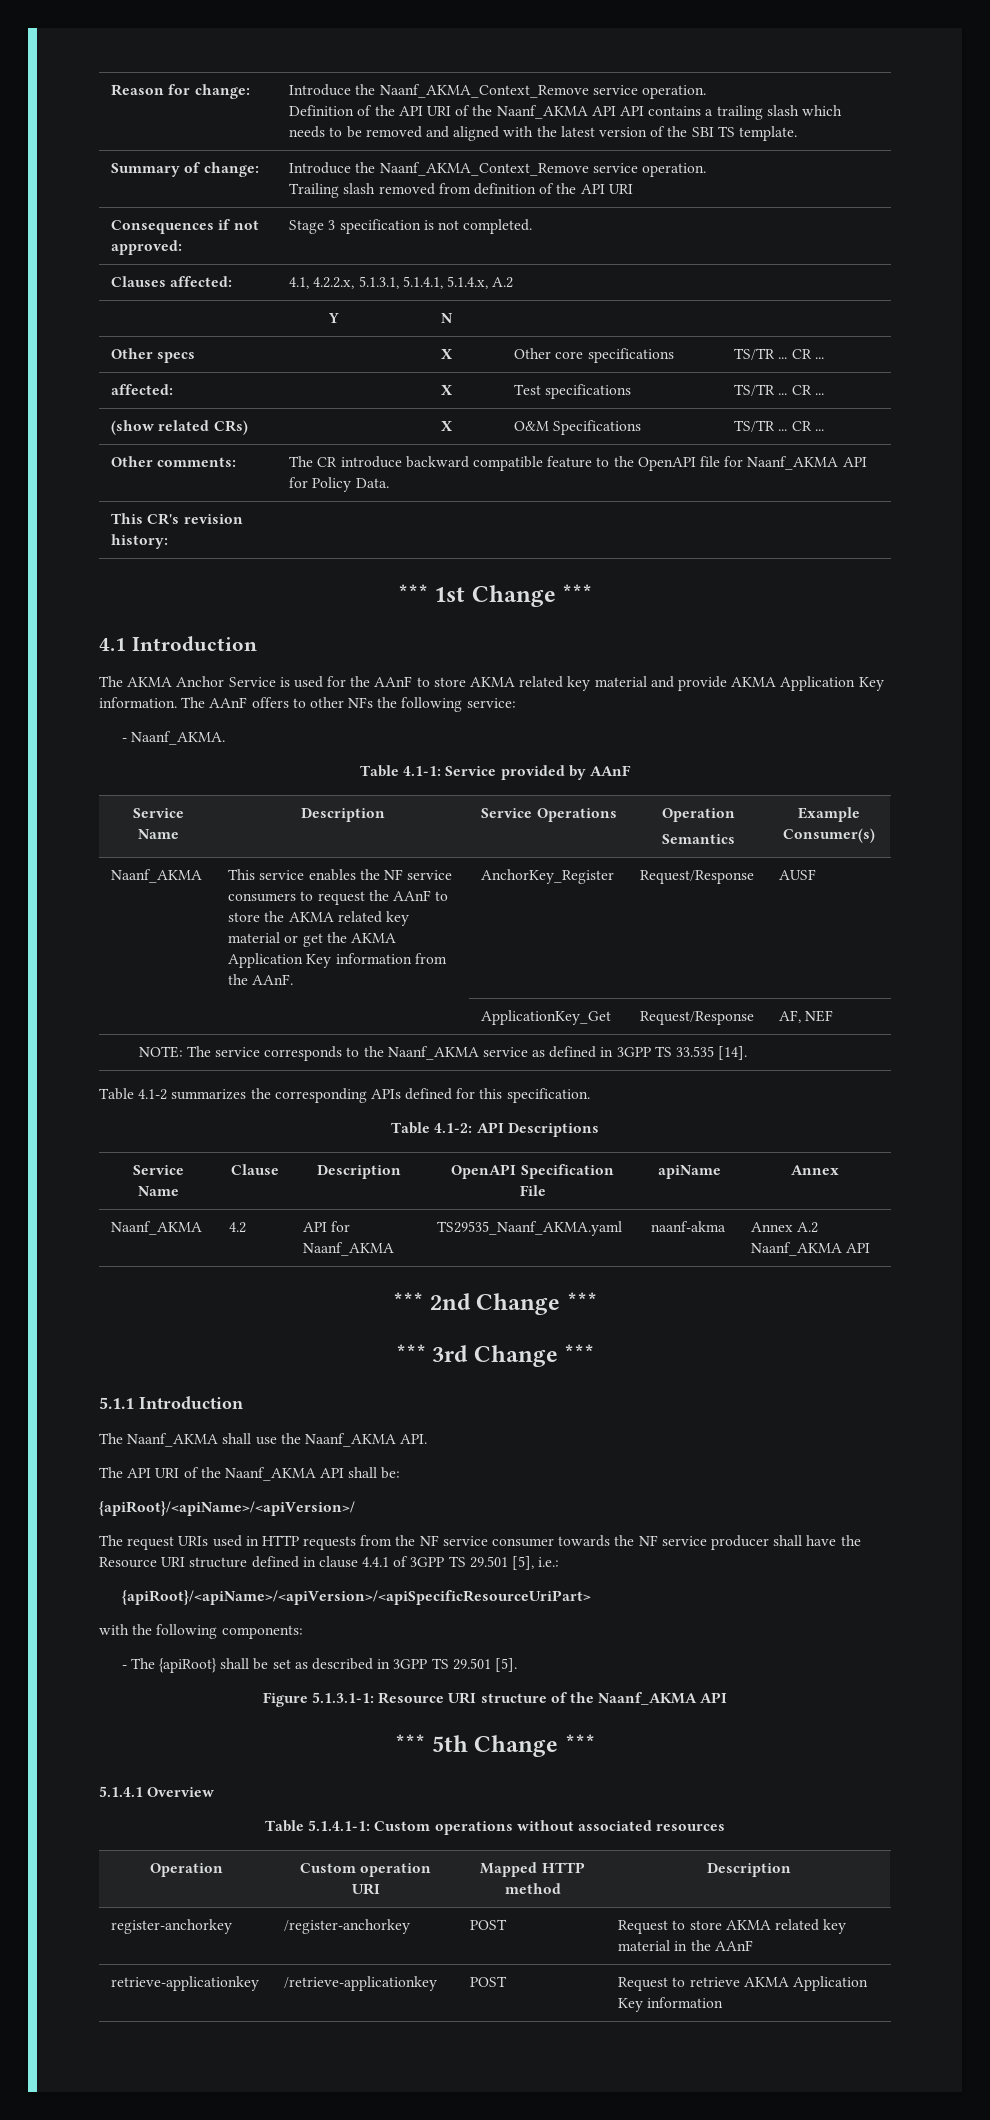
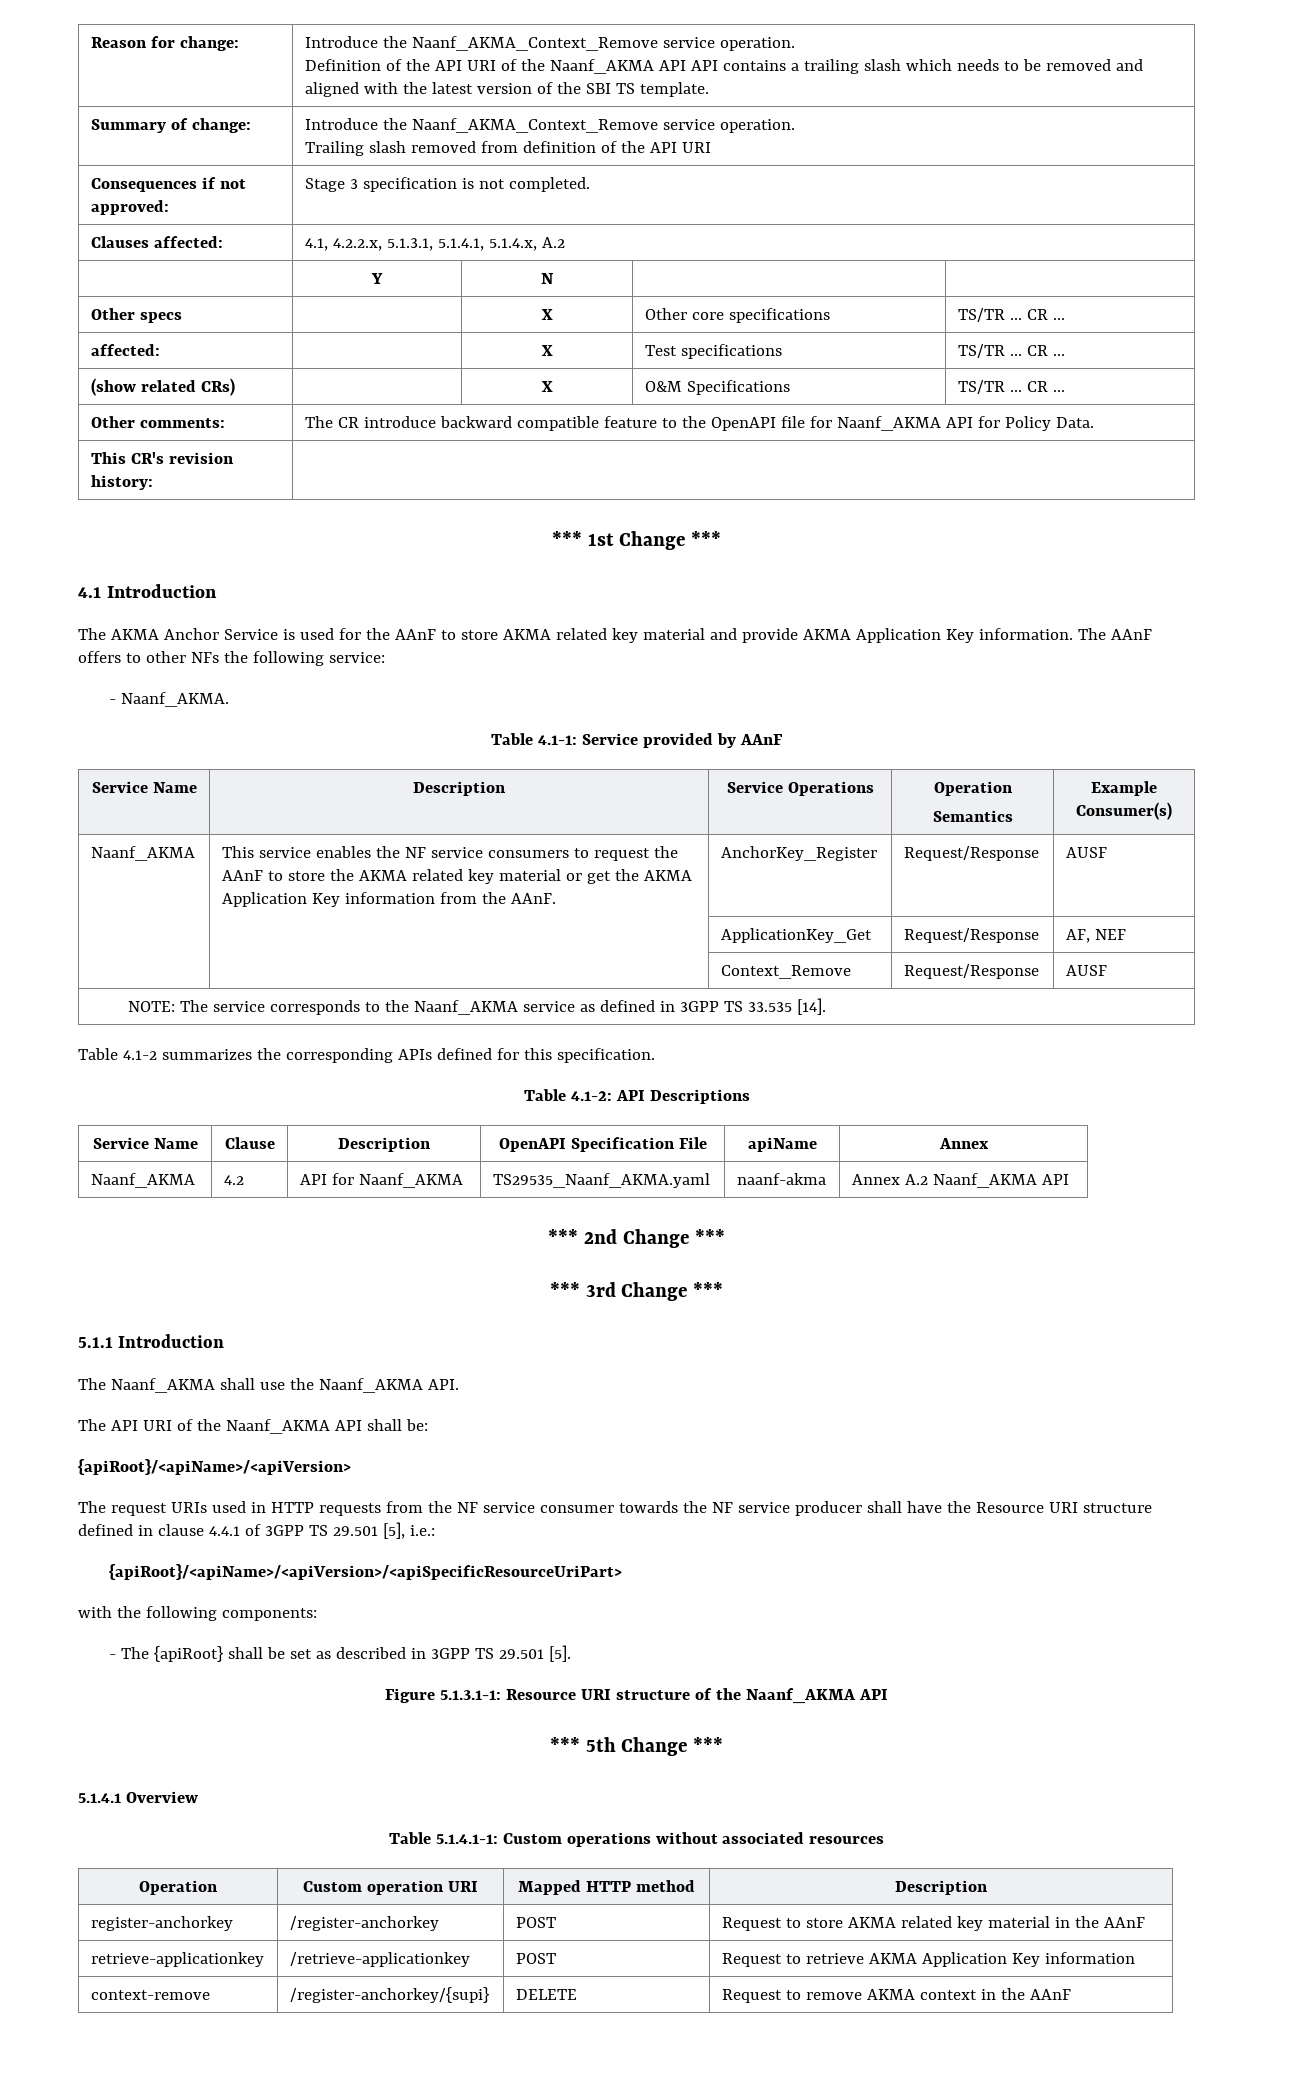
(834, 1016) none -> [720,965,851,979] [903,964,1039,979] [1065,965,1107,976] // | | Context_Remove | Request/Response | AUSF
[99,1501,355,1516] {apiRoot}/<apiName>/<apiVersion>/ -> [78,1459,351,1475] {apiRoot}/<apiName>/<apiVersion>
(724, 2002) none -> [90,1990,210,2000] [289,1987,489,2003] [515,1989,577,2000] [721,1988,1071,2003] // context-remove | /register-anchorkey/{supi} | DELETE | Request to remove AKMA context in the AAnF

